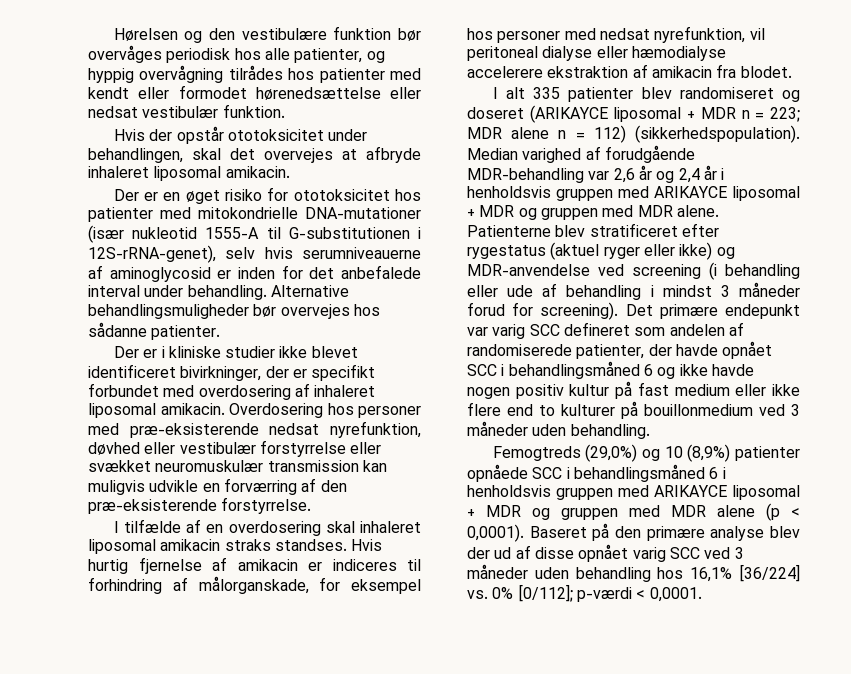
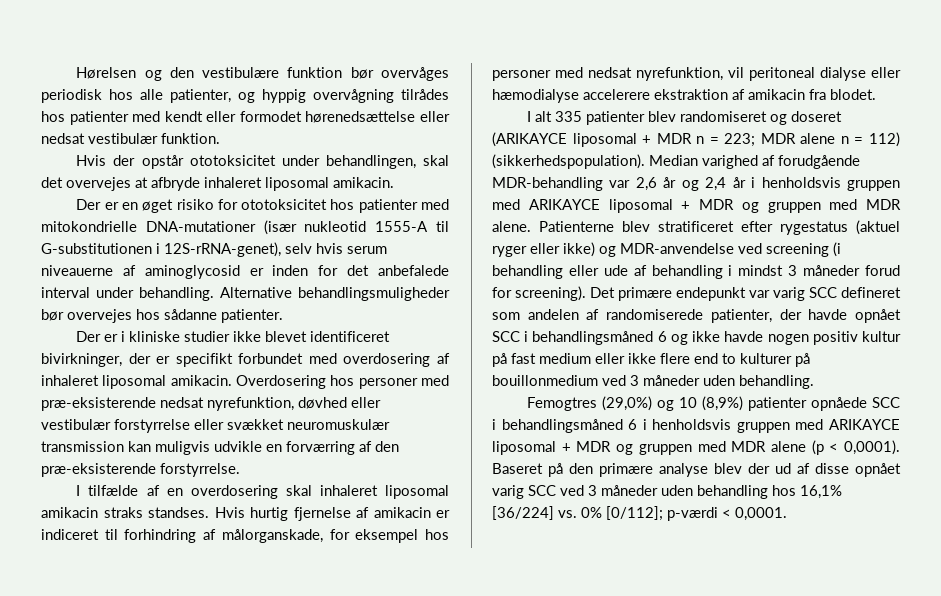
[302,247,421,259] serumniveauerne -> [347,246,387,254] [41,265,113,276] serum niveauerne
[332,559,397,571] indiceres -> [41,529,99,540] indiceret
[492,446,581,461] Femogtreds -> [527,397,598,411] Femogtres

